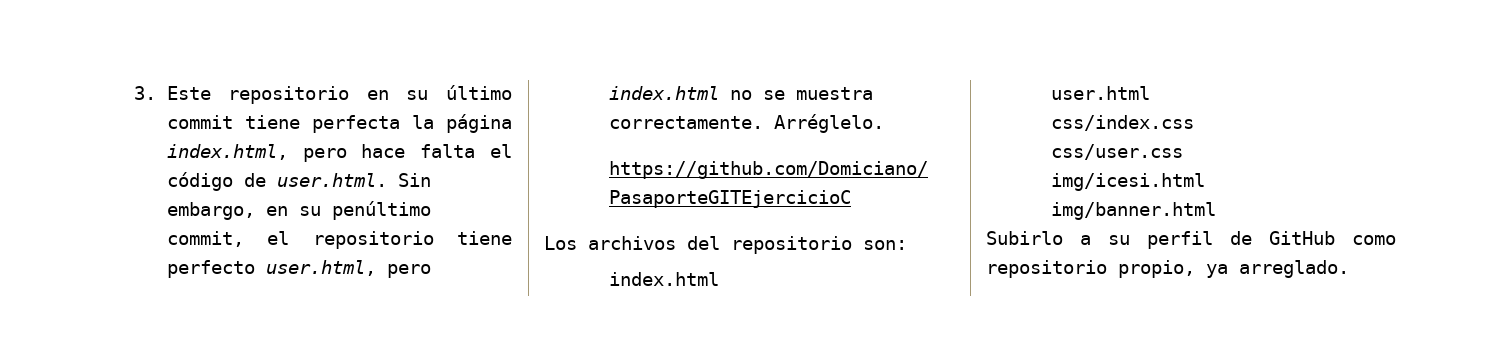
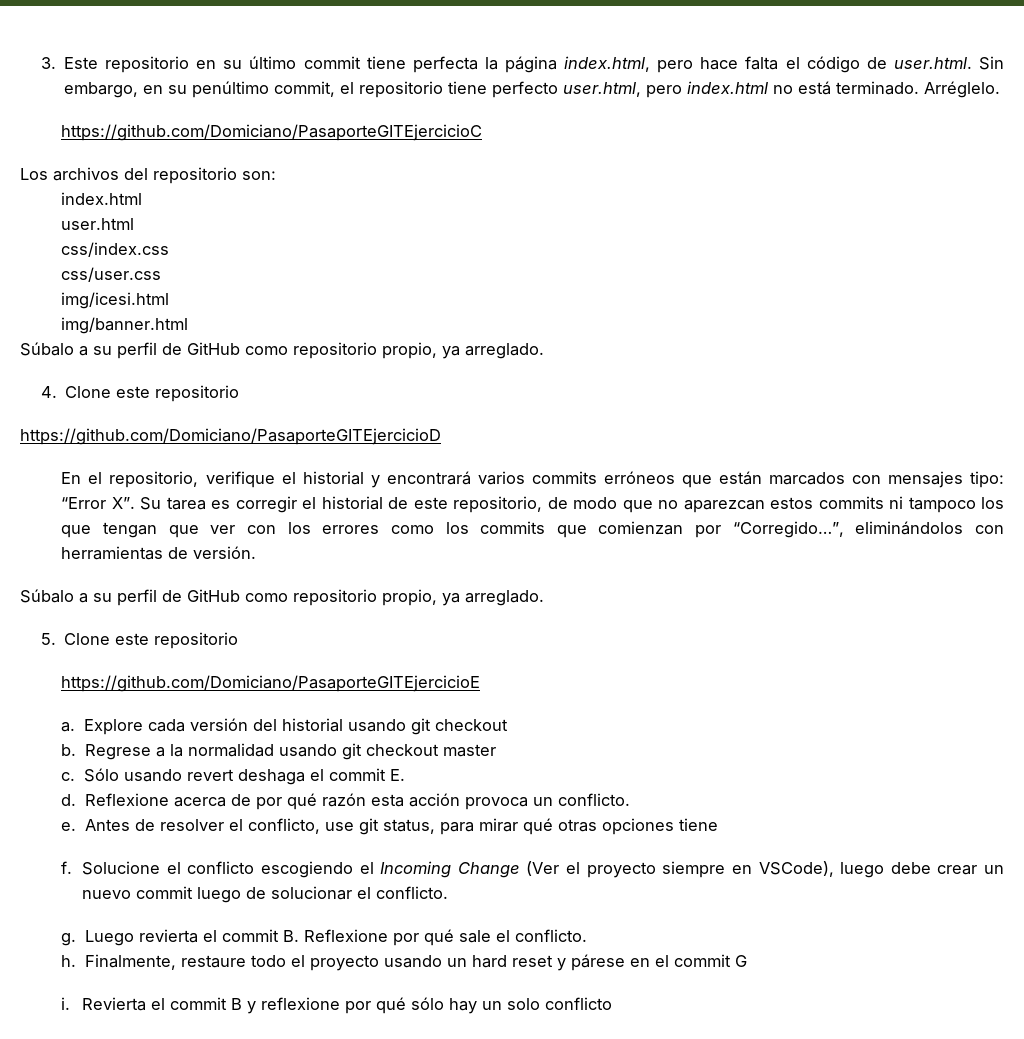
[762,87,873,100] [608,116,763,129] se muestra correctamente. -> [797,81,919,95] está terminado.
[986,231,1063,245] Subirlo -> [20,342,74,356] Súbalo
(1349, 269) none -> [40,385,239,402] [20,428,441,445] [61,471,1005,488] [61,496,1005,513] [61,521,1004,538] [61,546,257,560] [20,589,544,606] [40,632,238,649] [61,675,481,692] [61,718,508,735] [61,743,496,760] [61,768,405,785] [61,793,630,810] [61,818,718,835] [61,861,1005,878] [82,886,449,903] [61,929,587,946] [61,954,747,971] [61,997,613,1014] // 4. Clone este repositorio // https://github.com/Domiciano/PasaporteGITEjercicioD // En el repositorio, verifique el historial y encontrará varios commits erróneos que están marcados con mensajes tipo: “Error X”. Su tarea es corregir el historial de este repositorio, de modo que no aparezcan estos commits ni tampoco los que tengan que ver con los errores como los commits que comienzan por “Corregido…”, eliminándolos con herramientas de versión. // Súbalo a su perfil de GitHub como repositorio propio, ya arreglado. // 5. Clone este repositorio // https://github.com/Domiciano/PasaporteGITEjercicioE // a. Explore cada versión del historial usando git checkout // b. Regrese a la normalidad usando git checkout master // c. Sólo usando revert deshaga el commit E. // d. Reflexione acerca de por qué razón esta acción provoca un conflicto. // e. Antes de resolver el conflicto, use git status, para mirar qué otras opciones tiene // f. Solucione el conflicto escogiendo el Incoming Change (Ver el proyecto siempre en VSCode), luego debe crear un nuevo commit luego de solucionar el conflicto. // g. Luego revierta el commit B. Reflexione por qué sale el conflicto. // h. Finalmente, restaure todo el proyecto usando un hard reset y párese en el commit G // i. Revierta el commit B y reflexione por qué sólo hay un solo conflicto

